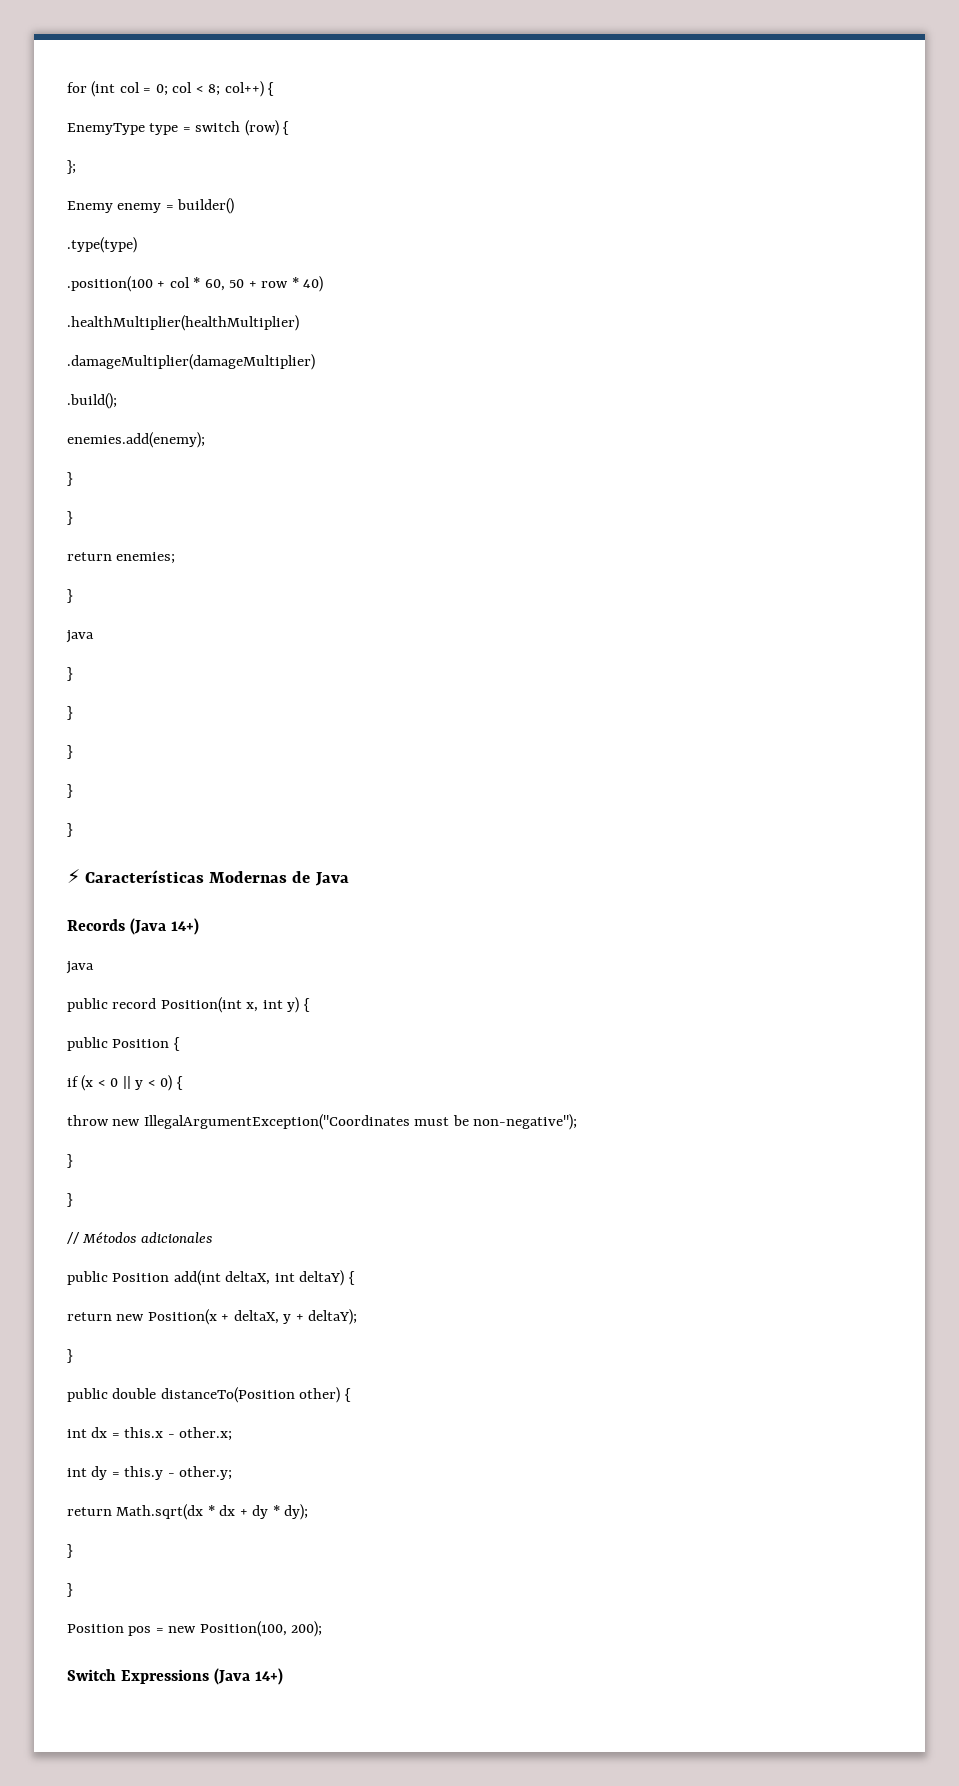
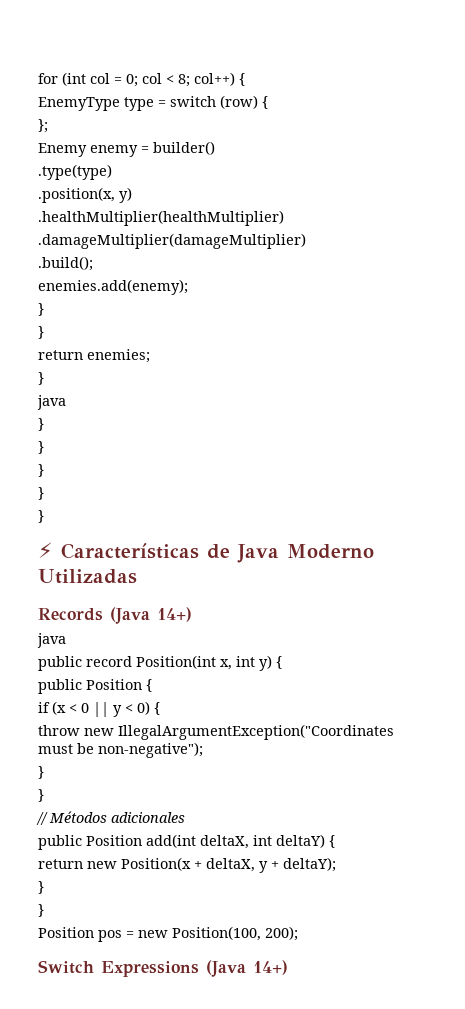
[67,276,324,292] .position(100 + col * 60, 50 + row * 40) -> [38,187,132,203] .position(x, y)
[209,871,288,883] Modernas -> (199, 551) none
(349, 879) none -> [287,544,374,559] [38,569,137,584] Moderno Utilizadas
[67,1387,351,1403] [67,1427,233,1441] [67,1466,233,1480] [67,1504,309,1520] [67,1544,73,1558] // public double distanceTo(Position other) { // int dx = this.x - other.x; // int dy = this.y - other.y; // return Math.sqrt(dx * dx + dy * dy); // } -> (44, 887) none

